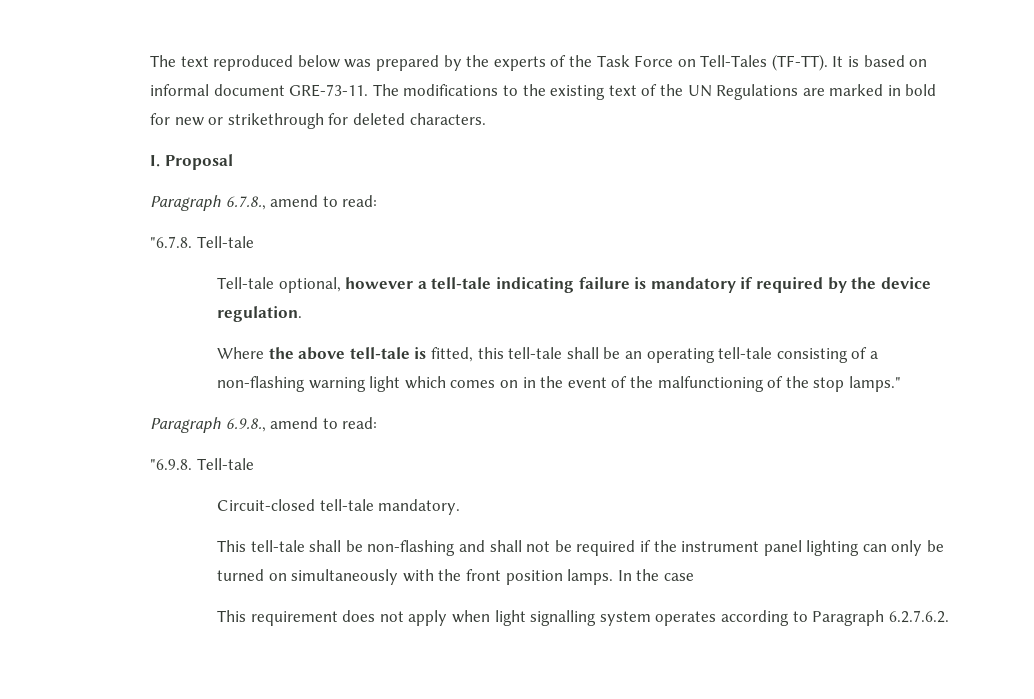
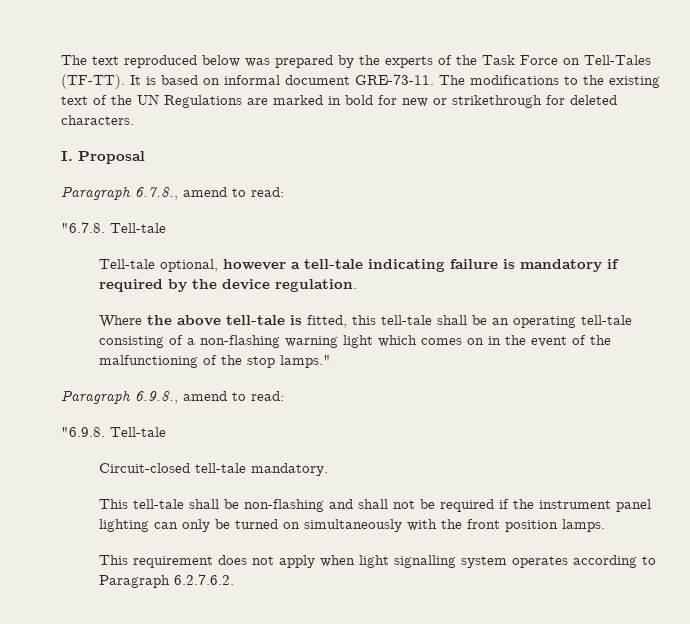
[617,569,694,581] In the case -> (606, 525) none

